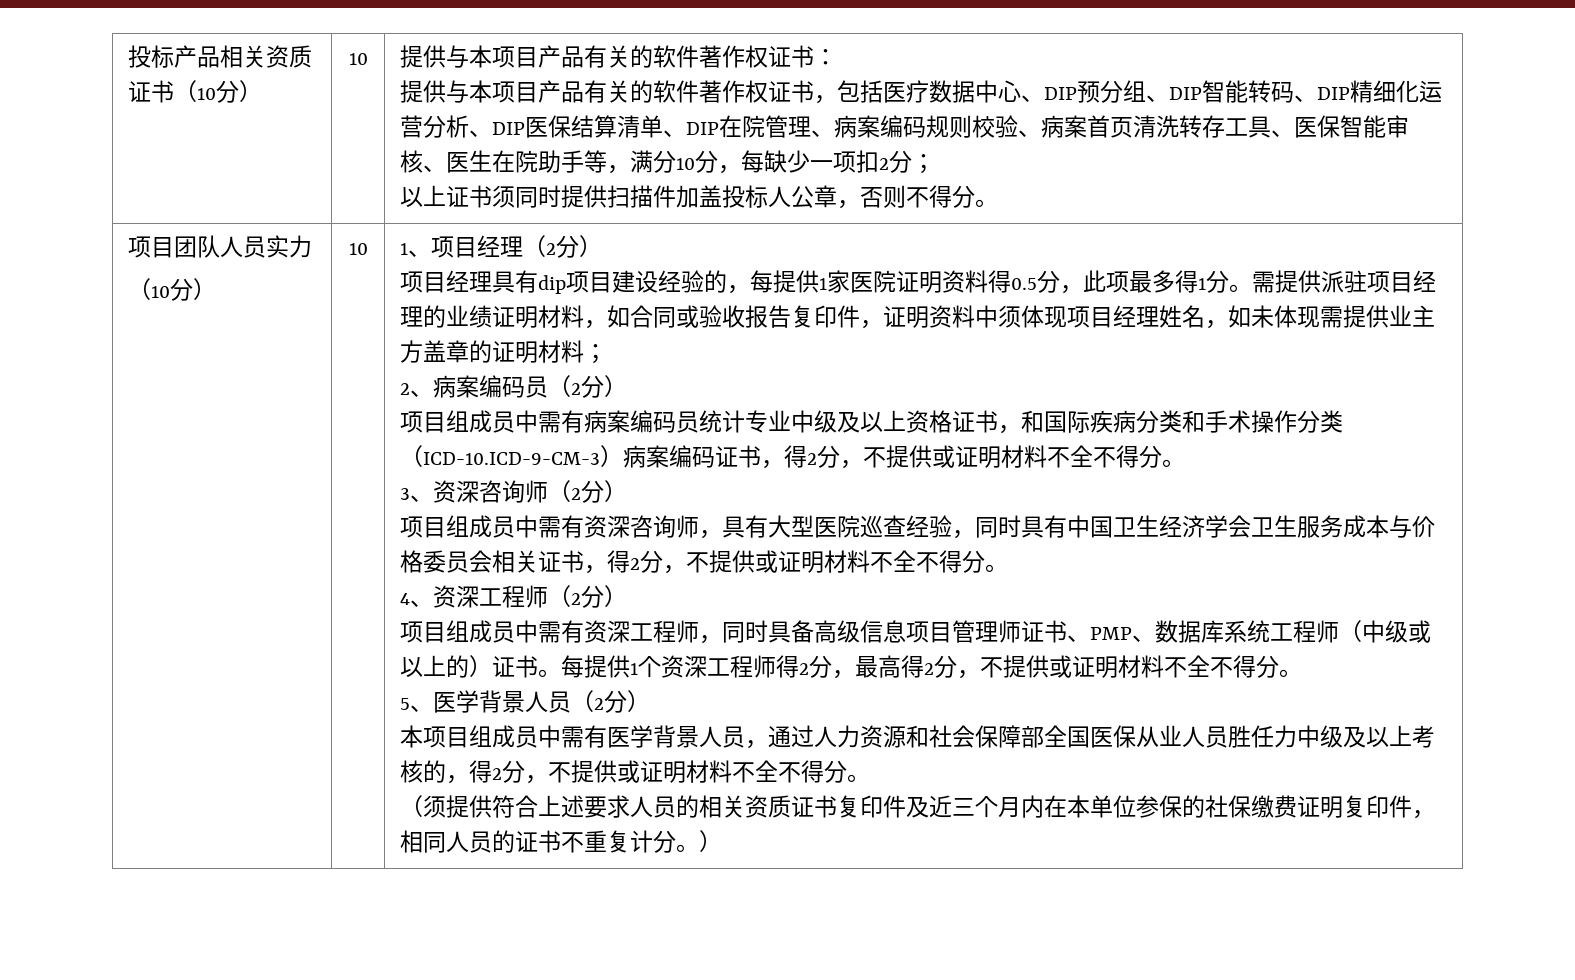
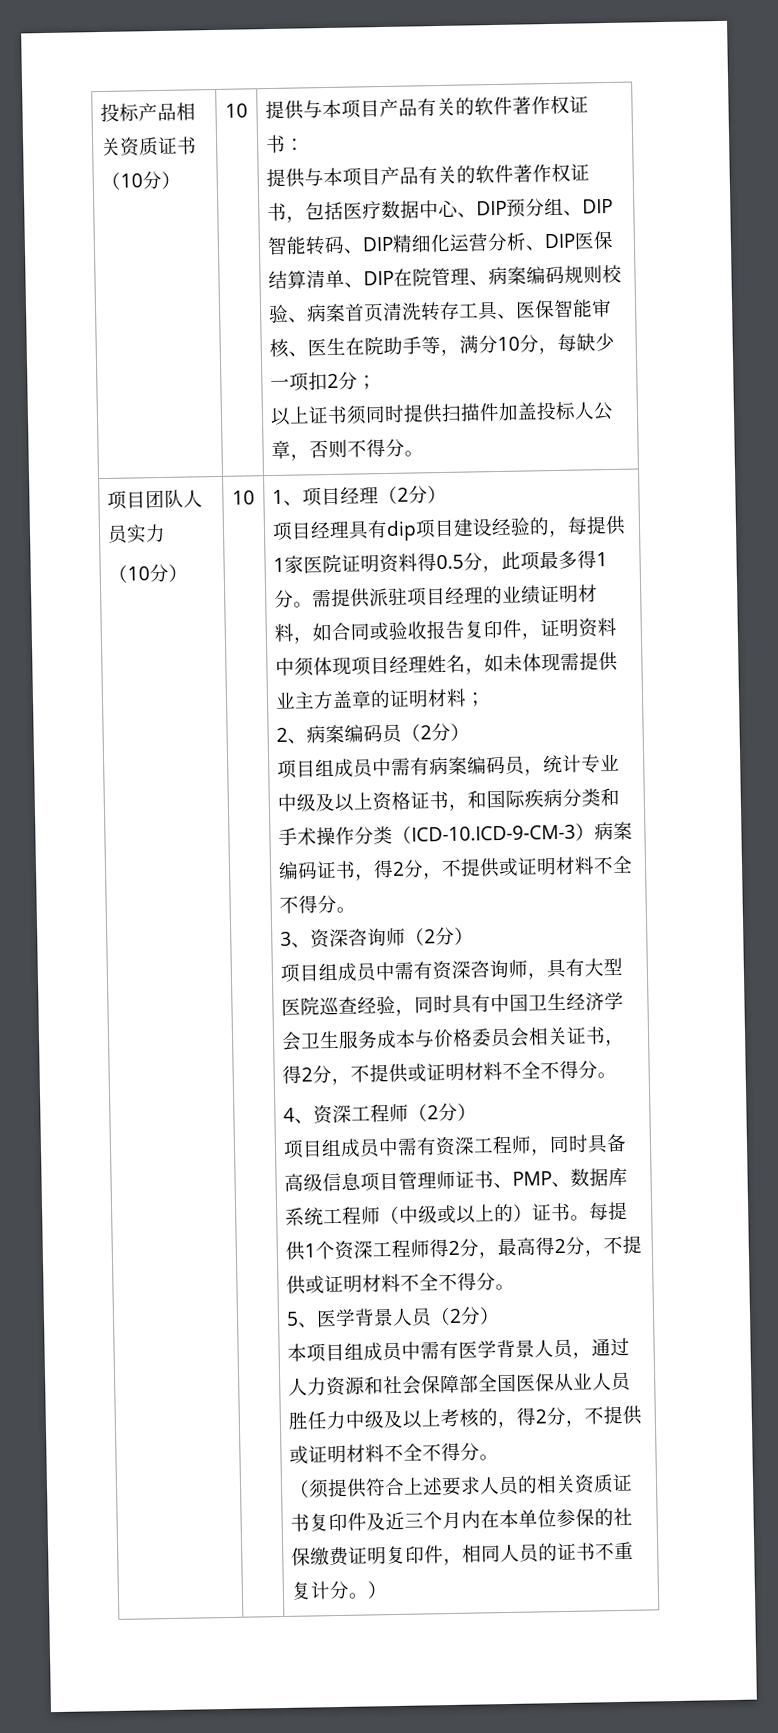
(700, 422) none -> [524,768,545,776] ，

